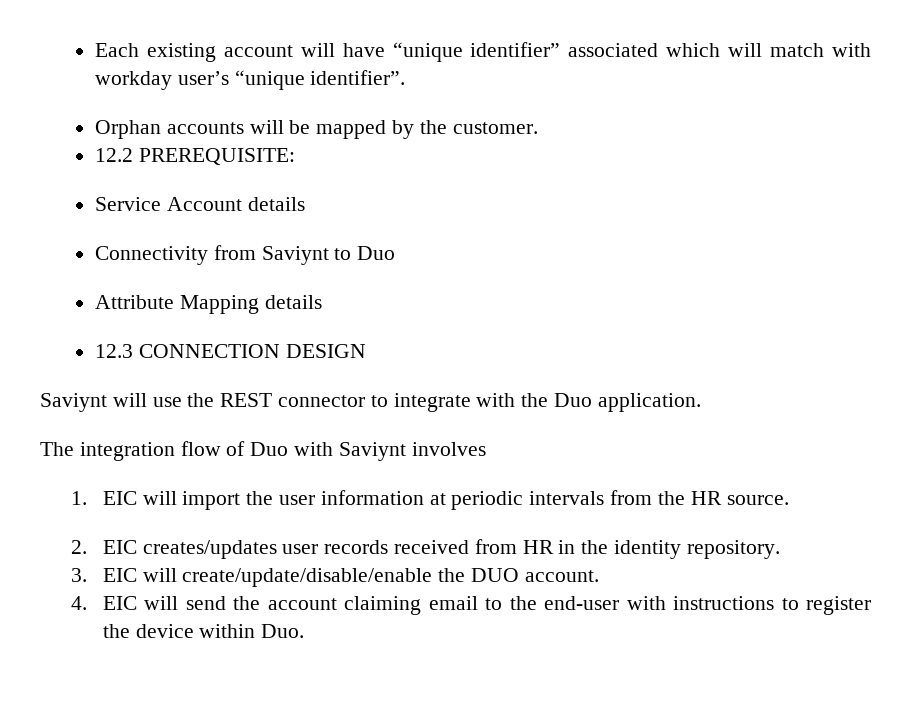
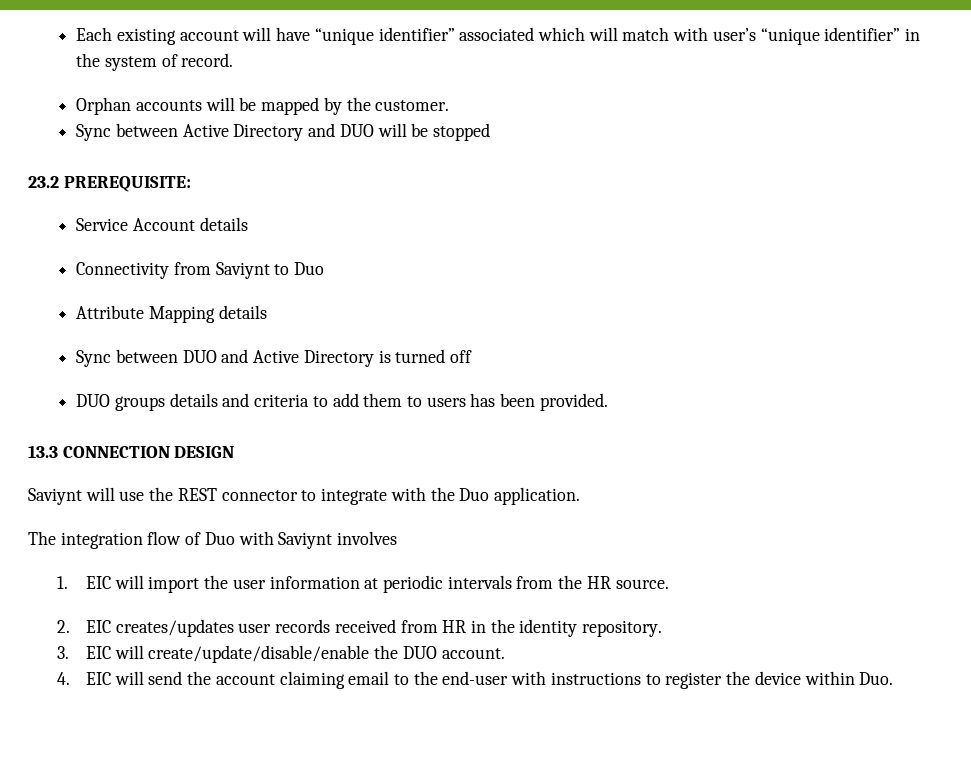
[95,71,173,90] workday -> (709, 34) none
[310,70,406,85] identifier”. -> [824,27,921,41] [76,53,234,71] identifier” in the system of record.
[95,148,134,162] 12.2 -> [76,123,491,141] [28,176,59,188] Sync between Active Directory and DUO will be stopped // 23.2
[95,344,134,358] 12.3 -> [76,349,473,367] [76,393,608,411] [28,445,58,458] Sync between DUO and Active Directory is turned off // DUO groups details and criteria to add them to users has been provided. // 13.3

